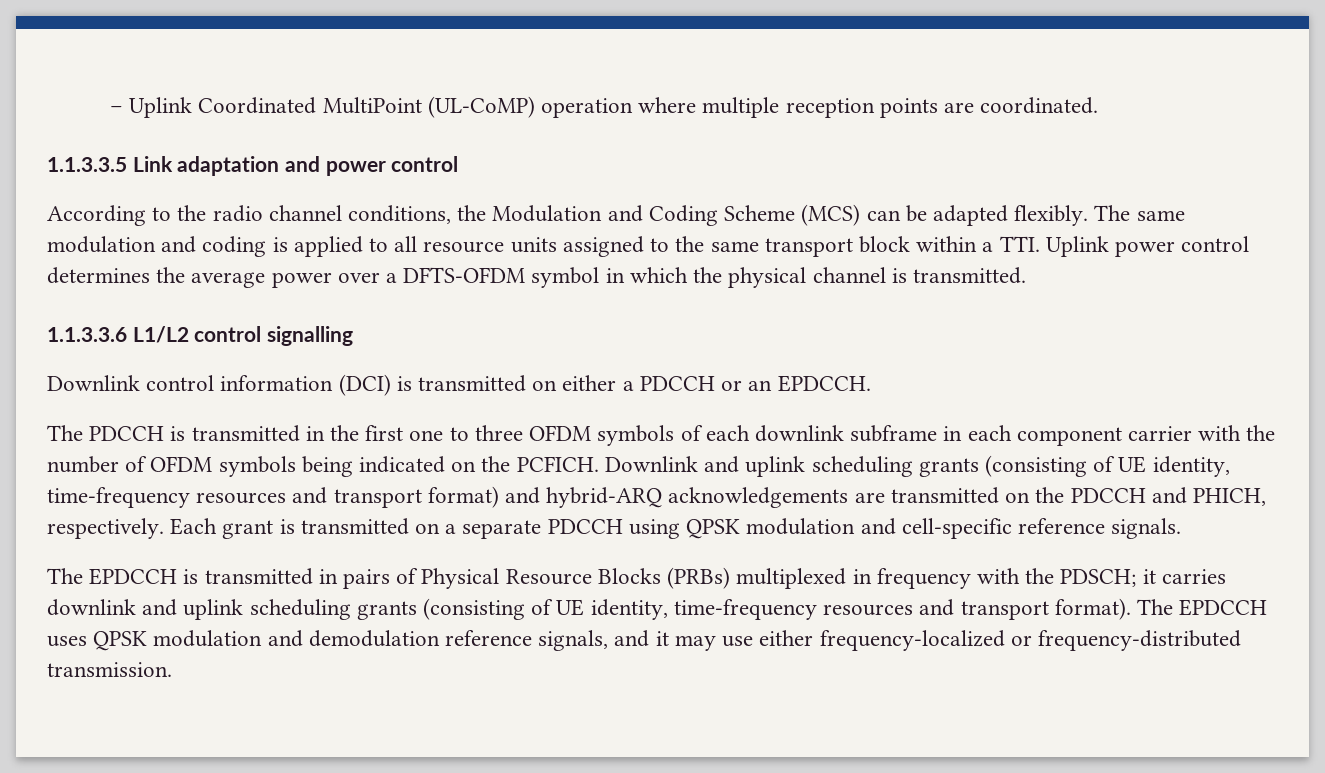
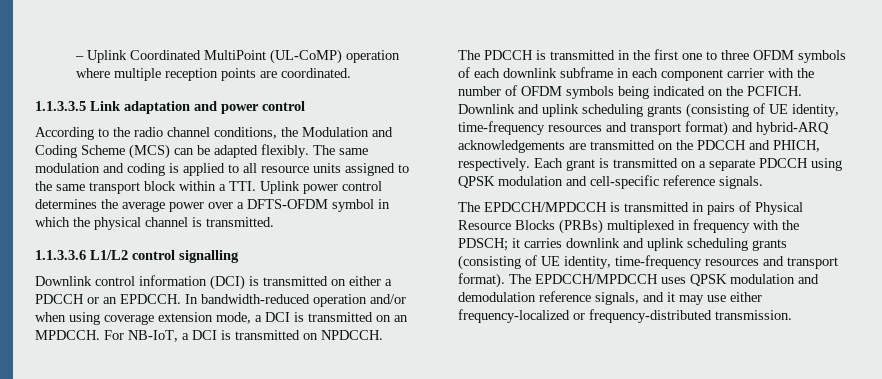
(871, 383) none -> [185,294,406,307] [35,312,408,325] [35,330,383,342] In bandwidth-reduced operation and/or when using coverage extension mode, a DCI is transmitted on an MPDCCH. For NB-IoT, a DCI is transmitted on NPDCCH.
[89,568,178,585] EPDCCH -> [484,202,607,212] EPDCCH/MPDCCH
[1179,599,1268,616] EPDCCH -> [535,274,658,284] EPDCCH/MPDCCH

